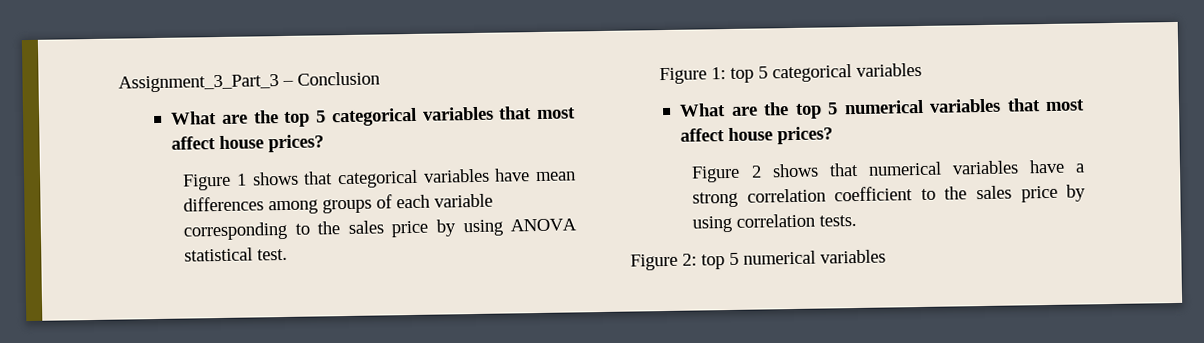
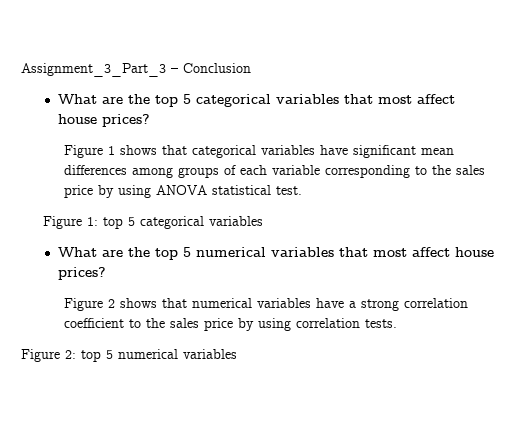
(531, 175) none -> [353,145,417,158] significant

